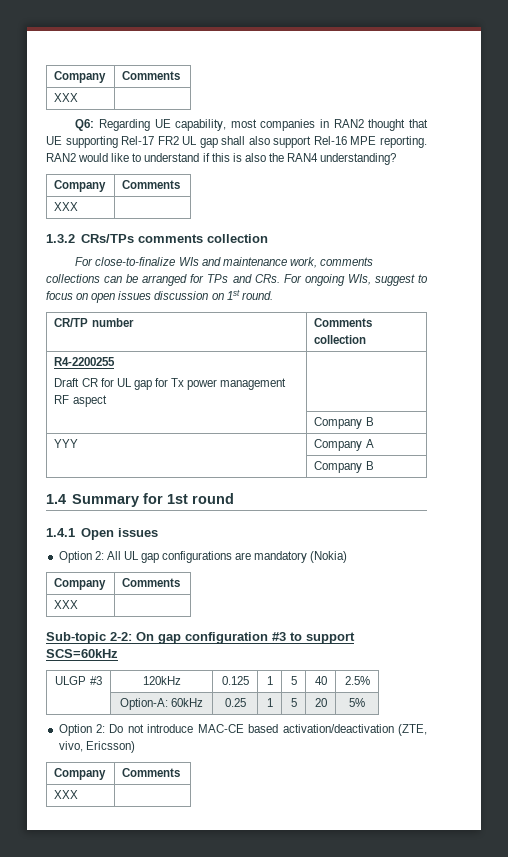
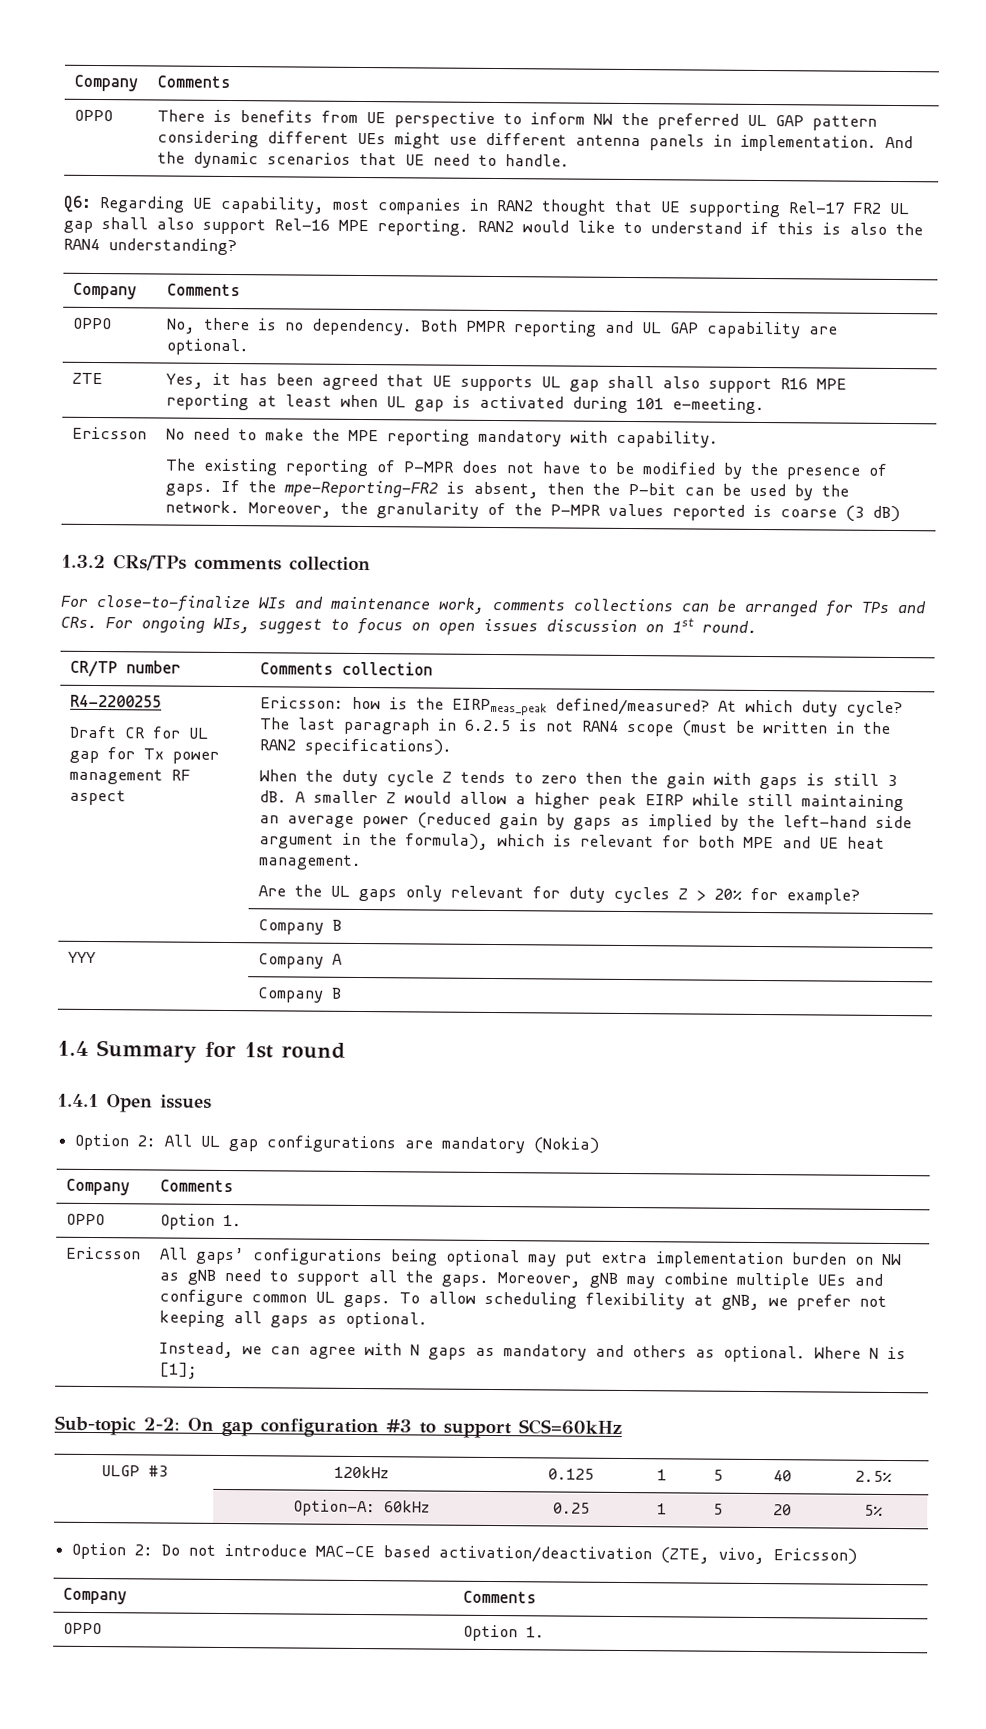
[54,71,107,83] [122,71,181,80] [54,93,79,102] Company | Comments // XXX | -> [73,74,138,92] [156,75,231,89] [73,109,113,122] [156,109,877,131] [156,130,913,152] [156,151,570,169] Company | Comments // OPPO | There is benefits from UE perspective to inform NW the preferred UL GAP pattern considering different UEs might use different antenna panels in implementation. And the dynamic scenarios that UE need to handle.
[54,202,79,211] XXX | -> [72,317,112,330] [165,317,838,339] [165,338,249,356] [71,372,103,385] [165,372,847,394] [165,393,765,415] [71,426,147,440] [165,427,719,448] [164,458,888,480] [164,479,849,501] [164,500,900,523] OPPO | No, there is no dependency. Both PMPR reporting and UL GAP capability are optional. // ZTE | Yes, it has been agreed that UE supports UL gap shall also support R16 MPE reporting at least when UL gap is activated during 101 e-meeting. // Ericsson | No need to make the MPE reporting mandatory with capability. // The existing reporting of P-MPR does not have to be modified by the presence of gaps. If the mpe-Reporting-FR2 is absent, then the P-bit can be used by the network. Moreover, the granularity of the P-MPR values reported is coarse (3 dB)
(107, 401) none -> [259,696,903,718] [259,717,891,737] [258,738,452,756] [258,769,897,790] [258,790,904,812] [258,812,912,831] [258,832,885,850] [257,854,362,871] [257,884,860,905] Ericsson: how is the EIRPmeas_peak defined/measured? At which duty cycle? The last paragraph in 6.2.5 is not RAN4 scope (must be written in the RAN2 specifications). // When the duty cycle Z tends to zero then the gain with gaps is still 3 dB. A smaller Z would allow a higher peak EIRP while still maintaining an average power (reduced gain by gaps as implied by the left-hand side argument in the formula), which is relevant for both MPE and UE heat management. // Are the UL gaps only relevant for duty cycles Z > 20% for example?
[54,600,79,609] XXX | -> [65,1213,105,1226] [159,1213,242,1230] [65,1246,141,1260] [159,1247,902,1269] [158,1268,883,1290] [158,1289,887,1311] [158,1310,428,1329] [158,1341,906,1363] [158,1362,198,1379] OPPO | Option 1. // Ericsson | All gaps’ configurations being optional may put extra implementation burden on NW as gNB need to support all the gaps. Moreover, gNB may combine multiple UEs and configure common UL gaps. To allow scheduling flexibility at gNB, we prefer not keeping all gaps as optional. // Instead, we can agree with N gaps as mandatory and others as optional. Where N is [1];
[54,790,79,799] XXX | -> [62,1622,102,1635] [462,1624,545,1642] OPPO | Option 1.

